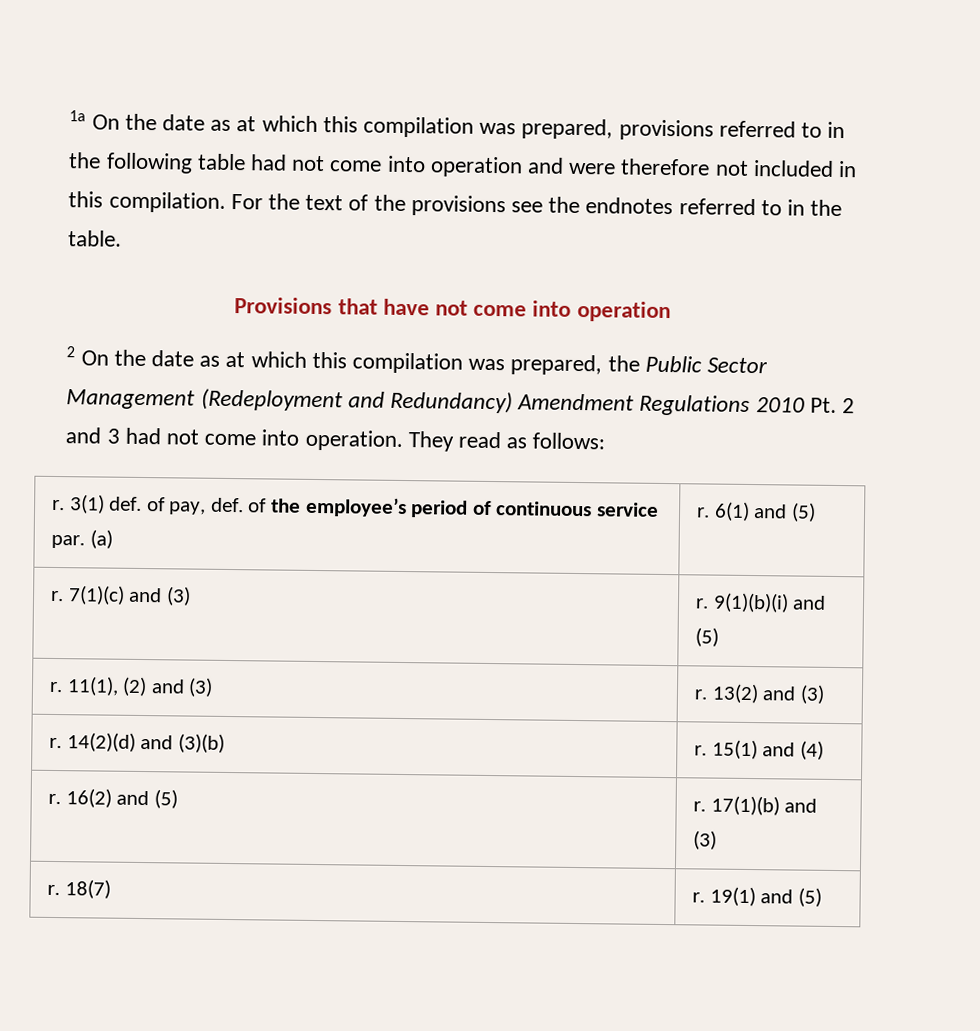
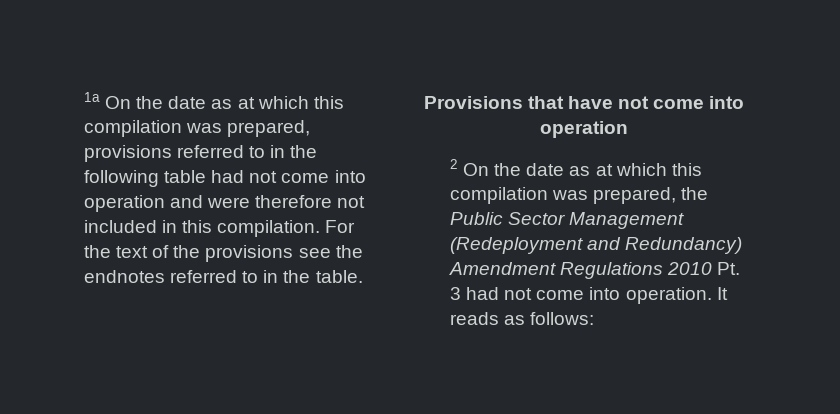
[842,398,856,414] [65,427,102,444] 2 and -> (741, 268) none
[407,431,502,452] They read -> [716,287,728,300] [449,312,499,325] It reads
[52,494,659,518] [51,529,113,549] [696,501,816,522] [50,585,191,606] [695,592,827,613] [695,627,720,647] [49,676,214,697] [694,683,825,704] [49,732,225,753] [694,739,824,760] [48,788,178,809] [693,795,818,816] [693,830,718,850] [47,879,111,899] [692,886,822,907] // r. 3(1) def. of pay, def. of the employee’s period of continuous service par. (a) | r. 6(1) and (5) // r. 7(1)(c) and (3) | r. 9(1)(b)(i) and (5) // r. 11(1), (2) and (3) | r. 13(2) and (3) // r. 14(2)(d) and (3)(b) | r. 15(1) and (4) // r. 16(2) and (5) | r. 17(1)(b) and (3) // r. 18(7) | r. 19(1) and (5) -> (595, 318) none

